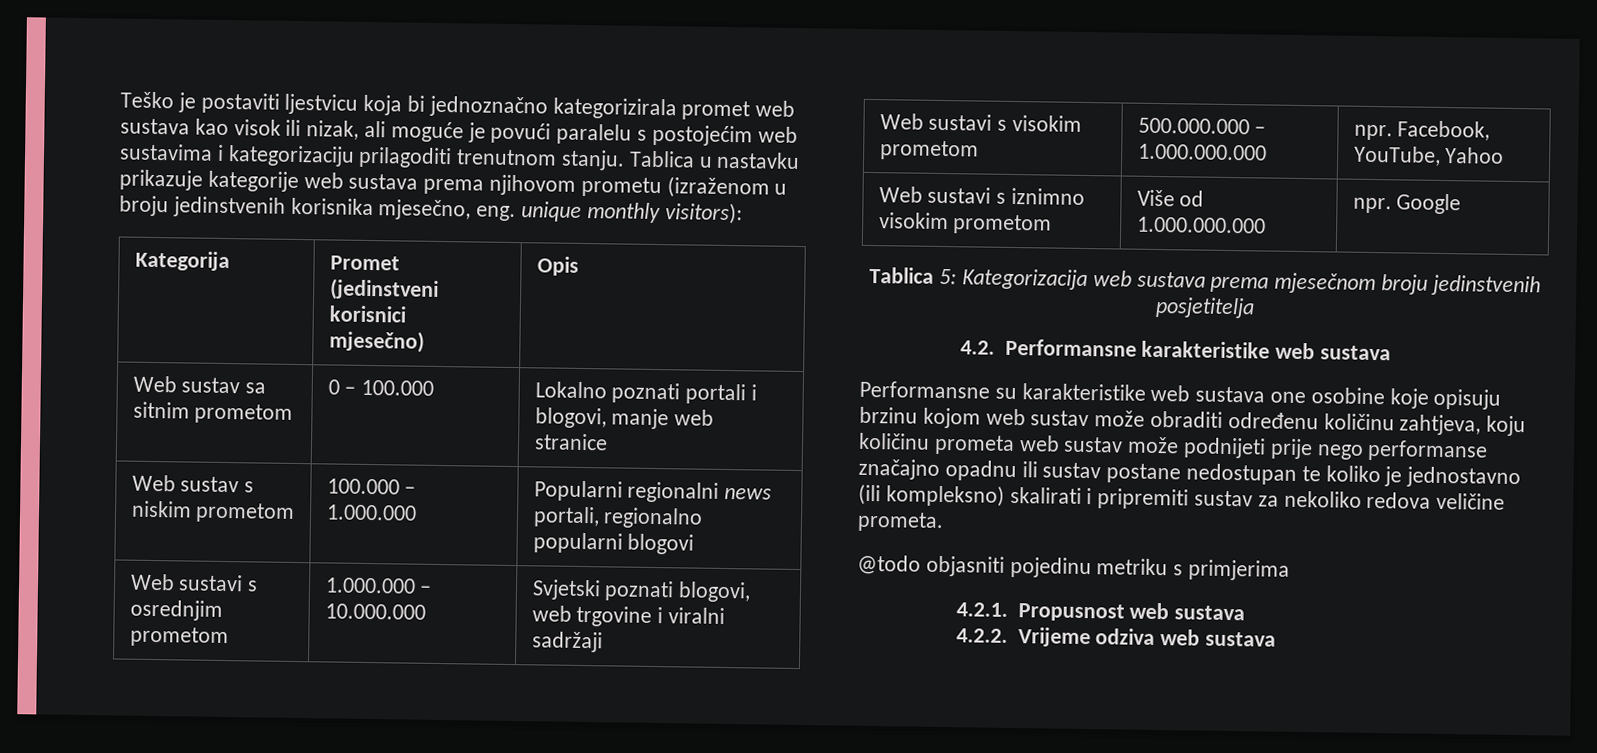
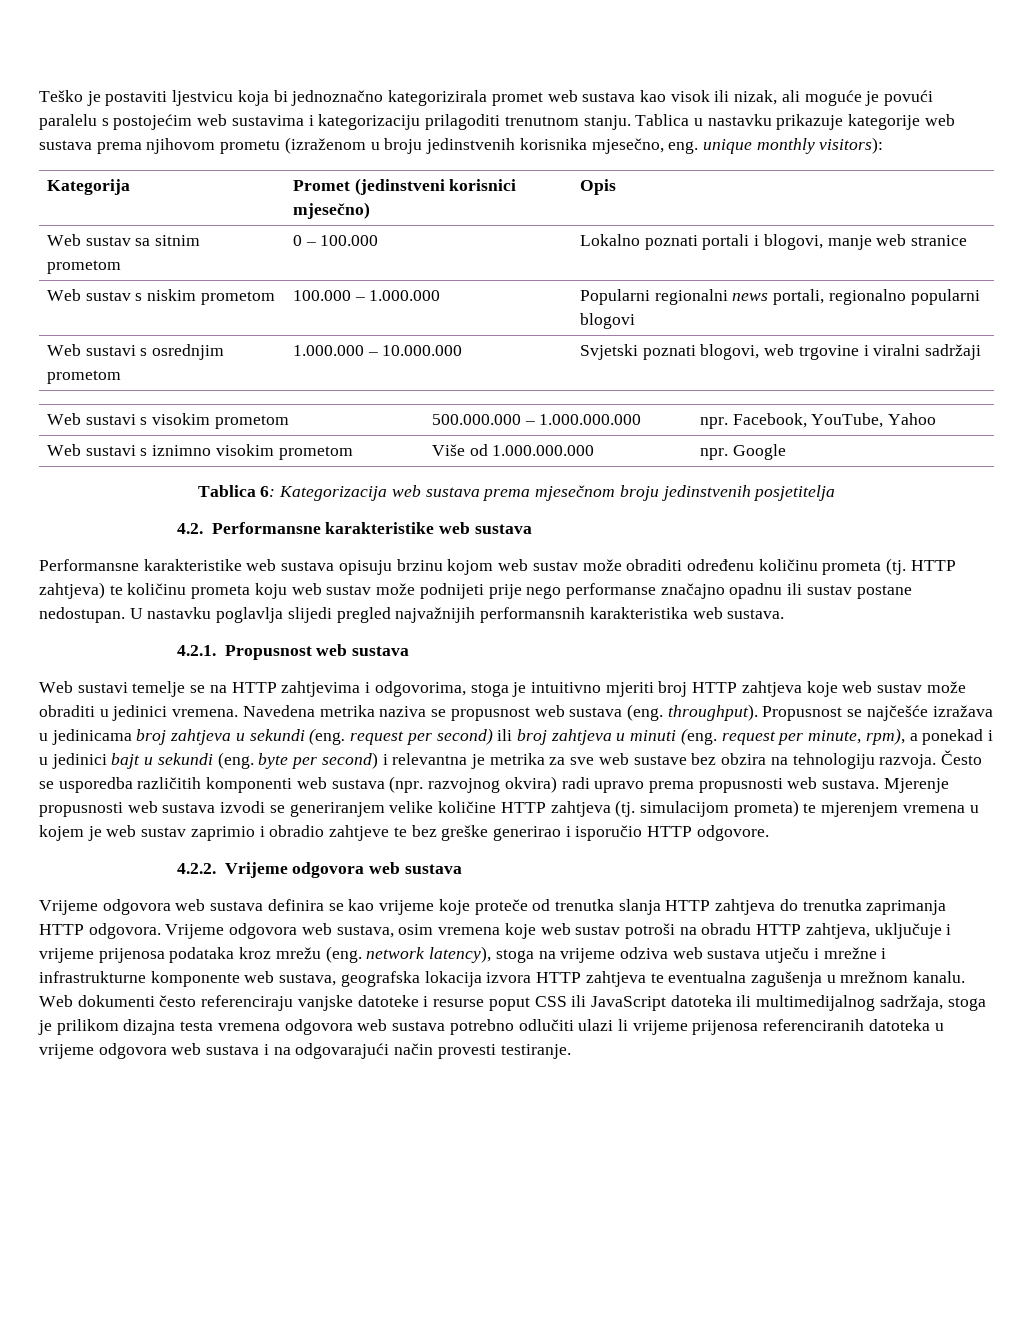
[939,268,958,285] 5: -> [260,486,276,497] 6:
[994,383,1429,409] su karakteristike web sustava one osobine koje -> [143,559,335,571] karakteristike web sustava
[1399,414,1527,437] [858,432,1015,456] zahtjeva, koju količinu prometa -> [822,558,956,575] [39,582,287,599] prometa (tj. HTTP zahtjeva) te količinu prometa koju
[1186,463,1522,489] [858,483,1506,510] [857,511,944,533] [857,554,1291,581] [955,602,1246,622] [955,627,1277,648] nedostupan te koliko je jednostavno (ili kompleksno) skalirati i pripremiti sustav za nekoliko redova veličine prometa. // @todo objasniti pojedinu metriku s primjerima // 4.2.1. Propusnost web sustava // 4.2.2. Vrijeme odziva web sustava -> [39,607,785,623] [176,644,410,660] [39,681,966,697] [39,704,993,721] [39,728,993,745] [39,750,982,769] [39,776,949,793] [39,800,979,817] [39,825,769,841] [176,862,462,878] [39,899,947,915] [39,923,952,939] [39,946,887,963] [39,971,966,987] [39,995,986,1011] [38,1019,944,1035] [39,1043,571,1059] nedostupan. U nastavku poglavlja slijedi pregled najvažnijih performansnih karakteristika web sustava. // 4.2.1. Propusnost web sustava // Web sustavi temelje se na HTTP zahtjevima i odgovorima, stoga je intuitivno mjeriti broj HTTP zahtjeva koje web sustav može obraditi u jedinici vremena. Navedena metrika naziva se propusnost web sustava (eng. throughput). Propusnost se najčešće izražava u jedinicama broj zahtjeva u sekundi (eng. request per second) ili broj zahtjeva u minuti (eng. request per minute, rpm), a ponekad i u jedinici bajt u sekundi (eng. byte per second) i relevantna je metrika za sve web sustave bez obzira na tehnologiju razvoja. Često se usporedba različitih komponenti web sustava (npr. razvojnog okvira) radi upravo prema propusnosti web sustava. Mjerenje propusnosti web sustava izvodi se generiranjem velike količine HTTP zahtjeva (tj. simulacijom prometa) te mjerenjem vremena u kojem je web sustav zaprimio i obradio zahtjeve te bez greške generirao i isporučio HTTP odgovore. // 4.2.2. Vrijeme odgovora web sustava // Vrijeme odgovora web sustava definira se kao vrijeme koje proteče od trenutka slanja HTTP zahtjeva do trenutka zaprimanja HTTP odgovora. Vrijeme odgovora web sustava, osim vremena koje web sustav potroši na obradu HTTP zahtjeva, uključuje i vrijeme prijenosa podataka kroz mrežu (eng. network latency), stoga na vrijeme odziva web sustava utječu i mrežne i infrastrukturne komponente web sustava, geografska lokacija izvora HTTP zahtjeva te eventualna zagušenja u mrežnom kanalu. Web dokumenti često referenciraju vanjske datoteke i resurse poput CSS ili JavaScript datoteka ili multimedijalnog sadržaja, stoga je prilikom dizajna testa vremena odgovora web sustava potrebno odlučiti ulazi li vrijeme prijenosa referenciranih datoteka u vrijeme odgovora web sustava i na odgovarajući način provesti testiranje.

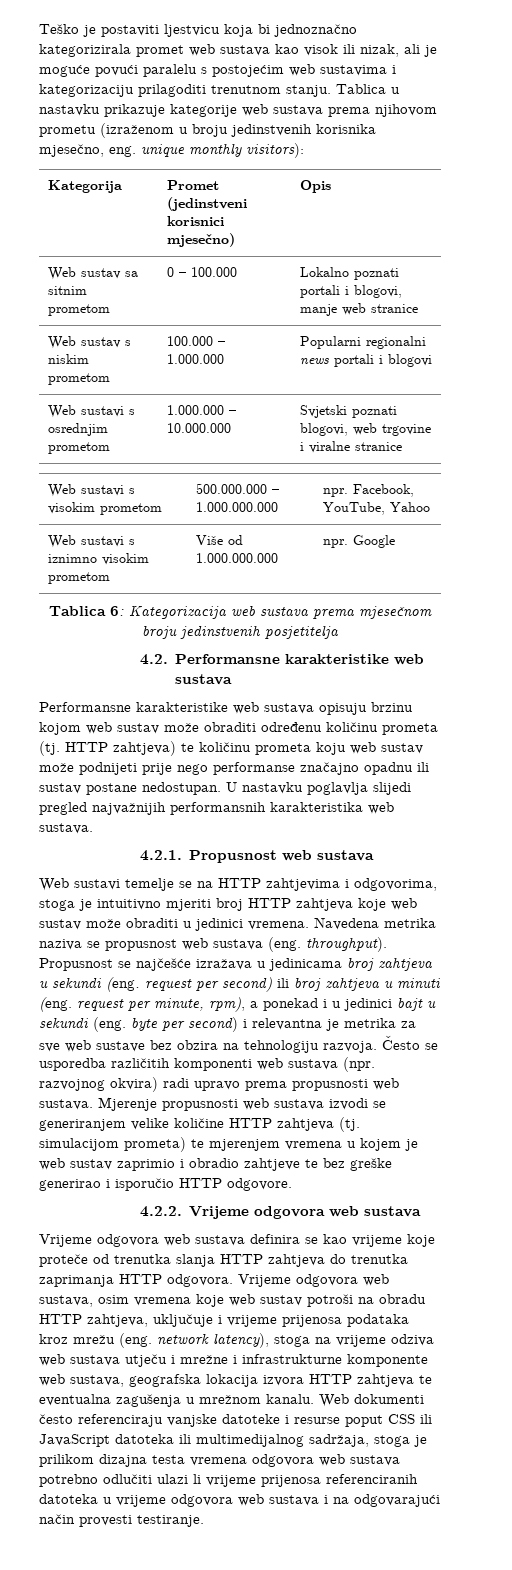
[804,90,880,106] moguće je -> [424,45,437,57] [39,65,90,77] je moguće
[773,289,980,305] portali, regionalno popularni -> [333,354,383,367] portali i
[873,344,981,360] viralni sadržaji -> [308,441,402,453] viralne stranice

